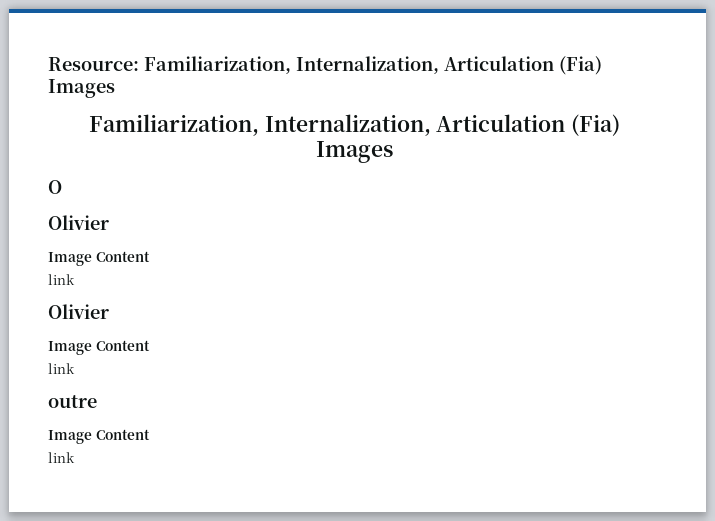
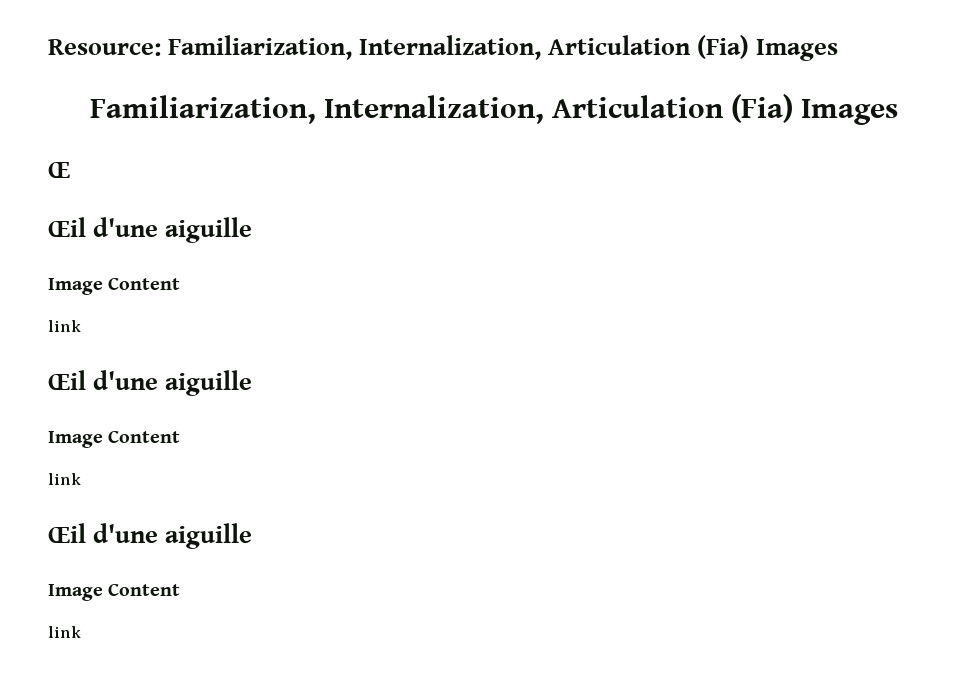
[48,180,62,194] [48,215,109,230] [48,251,150,266] [48,274,75,285] [48,304,109,319] [48,340,150,355] [48,363,75,374] [48,395,97,408] O // Olivier // Image Content // link // Olivier // Image Content // link // outre -> [48,162,70,178] [48,217,253,243] [48,277,181,295] [48,320,81,332] [48,370,253,396] [48,430,181,448] [48,473,81,485] [48,523,253,549] Œ // Œil d'une aiguille // Image Content // link // Œil d'une aiguille // Image Content // link // Œil d'une aiguille

